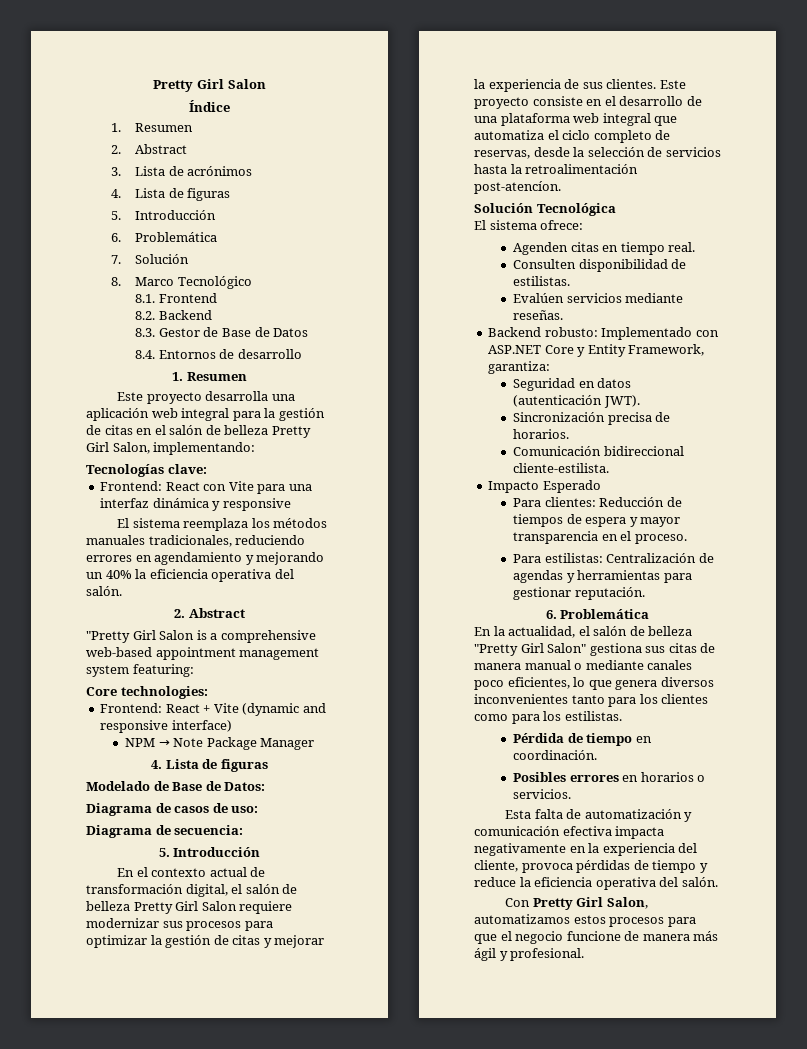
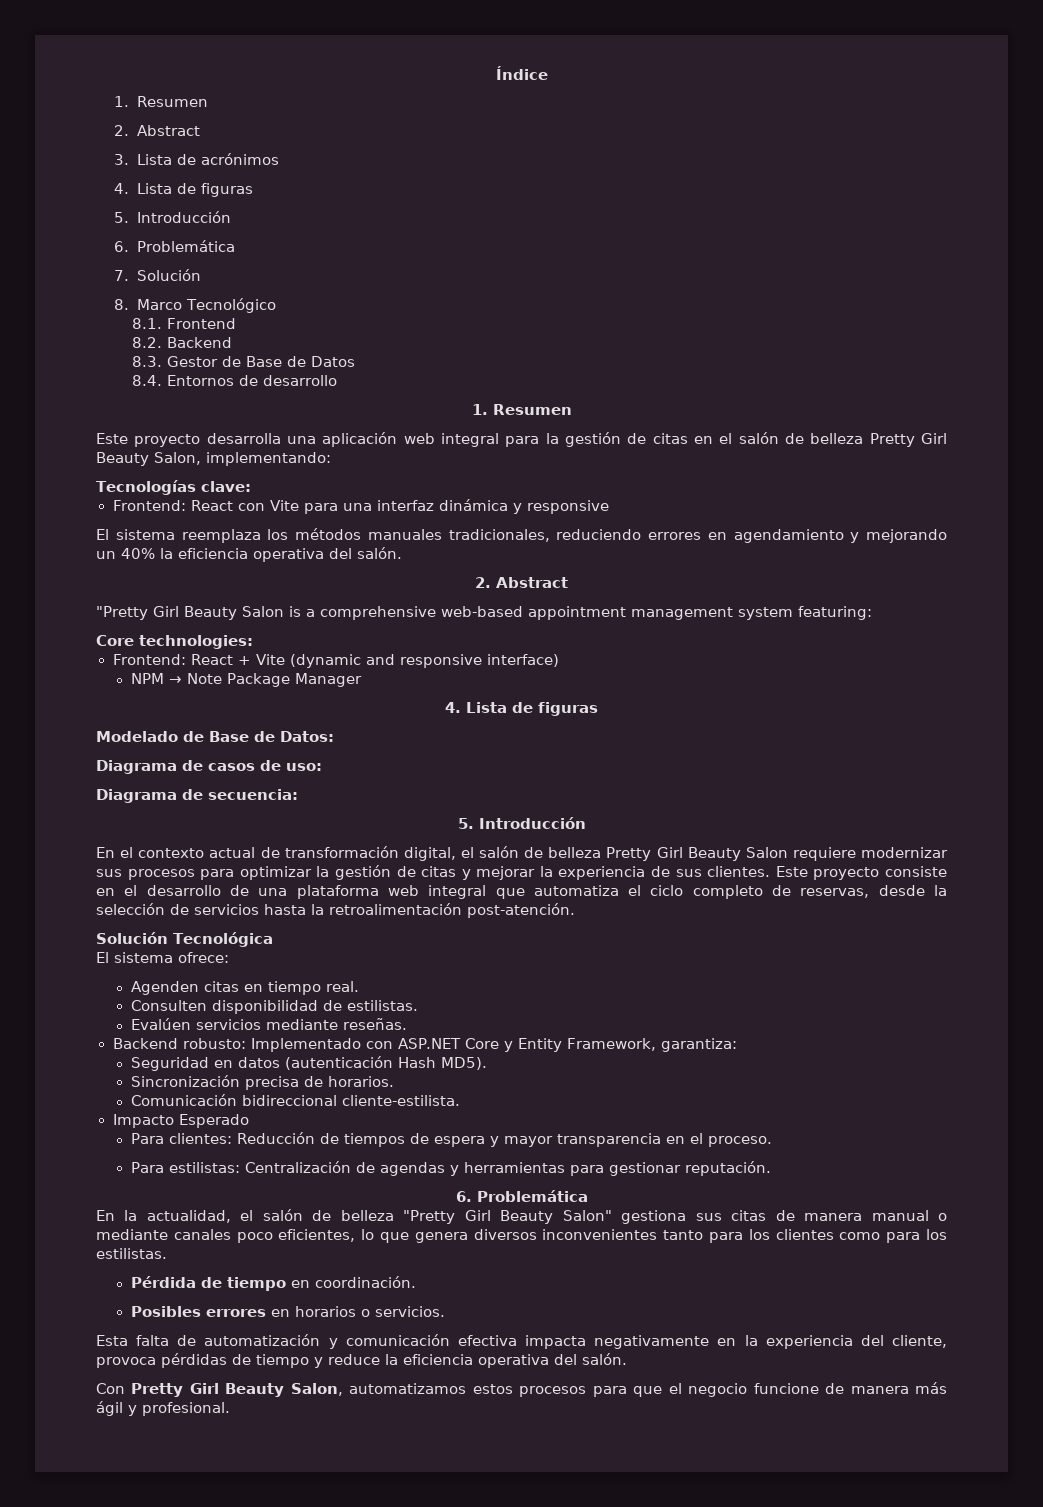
[153,79,266,92] Pretty Girl Salon // -> (495, 73) none
(109, 447) none -> [96,452,149,466] Beauty
(156, 635) none -> [184,606,237,620] Beauty
(199, 906) none -> [687,847,741,861] Beauty
[474,181,561,194] post-atencíon. -> [467,903,575,918] post-atención.
[603,395,640,408] JWT). -> [397,1057,487,1070] Hash MD5).
(544, 648) none -> [500,1210,554,1224] Beauty
(604, 902) none -> [225,1383,285,1397] Beauty

